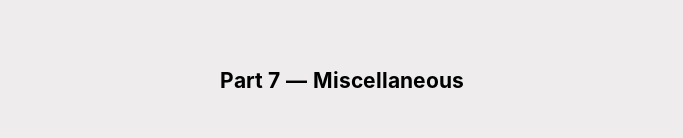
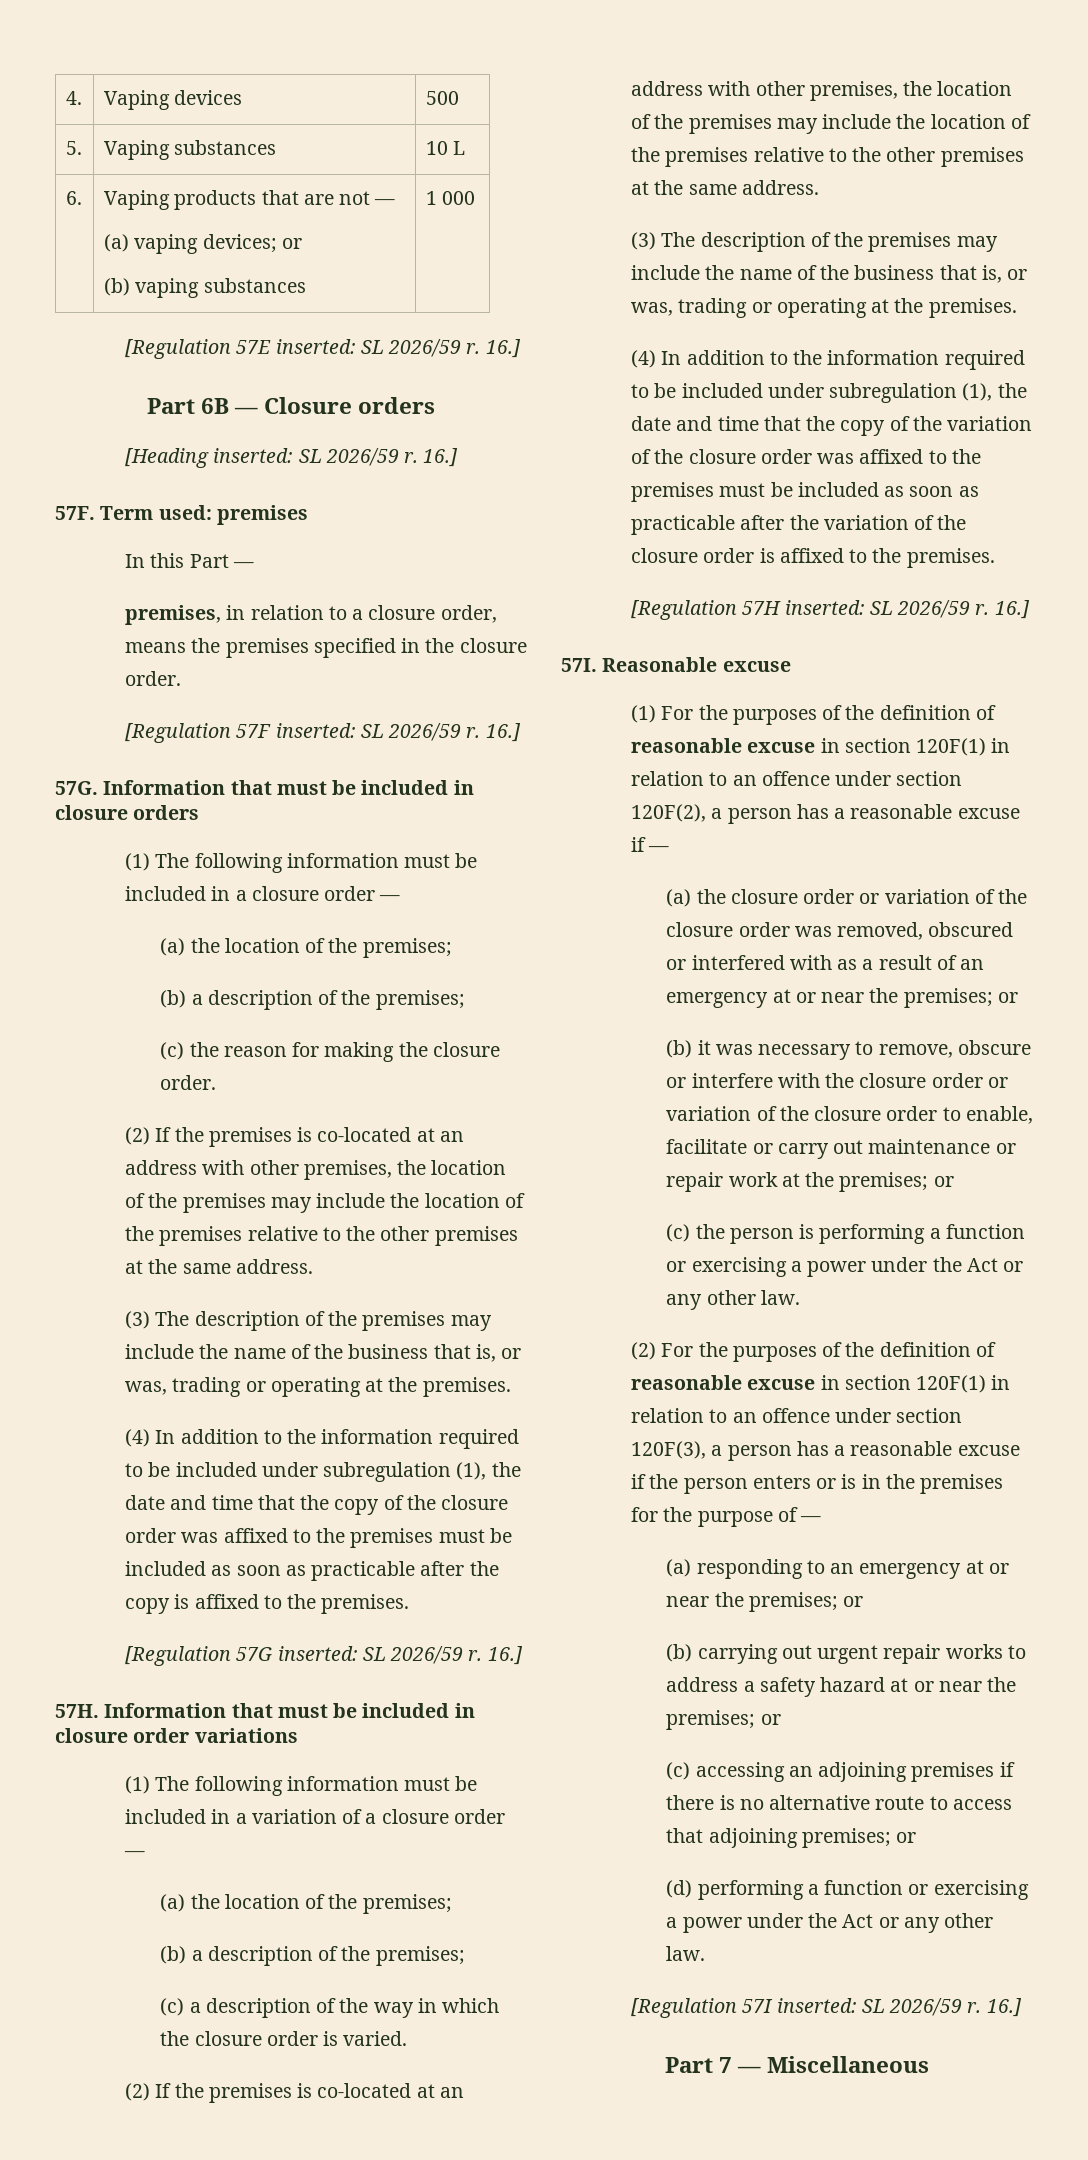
(219, 80) none -> [65,91,82,105] [103,90,243,110] [425,91,459,105] [65,141,82,155] [103,140,277,160] [425,141,466,155] [65,191,82,205] [103,190,396,210] [103,234,302,254] [103,278,306,298] [425,191,476,205] [125,339,521,359] [146,397,436,414] [125,448,459,468] [55,505,308,525] [125,553,254,568] [125,605,497,625] [125,638,527,658] [125,671,182,686] [125,723,521,743] [55,780,474,795] [55,805,200,820] [125,853,478,873] [125,886,401,901] [160,938,452,958] [160,990,465,1010] [160,1042,500,1062] [160,1075,217,1090] [125,1127,465,1147] [125,1160,507,1180] [125,1193,526,1213] [125,1226,518,1246] [125,1259,313,1274] [125,1311,492,1331] [125,1344,522,1362] [125,1377,511,1397] [125,1429,519,1449] [125,1462,521,1482] [125,1495,509,1515] [125,1528,513,1548] [125,1561,499,1581] [125,1594,410,1614] [125,1646,523,1666] [55,1703,475,1718] [55,1728,298,1743] [125,1776,478,1796] [125,1809,506,1824] [124,1851,146,1857] [160,1894,452,1914] [160,1946,465,1966] [160,1998,500,2018] [160,2031,408,2046] [125,2083,465,2103] [631,81,1013,101] [631,114,1032,134] [631,147,1024,167] [631,180,819,195] [631,232,998,252] [631,265,1028,283] [631,298,1017,318] [631,350,1025,370] [631,383,1027,403] [631,416,1033,436] [631,449,982,464] [631,482,979,502] [631,515,967,535] [631,548,995,568] [631,600,1030,620] [561,657,791,672] [631,705,997,725] [631,738,1011,756] [631,771,963,786] [631,804,1020,824] [631,837,670,852] [666,889,1028,907] [666,922,1014,940] [666,955,985,970] [666,988,1018,1008] [666,1040,1031,1060] [666,1073,1008,1088] [666,1106,1033,1124] [666,1139,1016,1159] [666,1172,954,1192] [666,1224,1025,1244] [666,1257,1024,1277] [666,1290,800,1310] [631,1342,997,1362] [631,1375,1011,1393] [631,1408,963,1423] [631,1441,1020,1461] [631,1474,1004,1494] [631,1507,822,1527] [666,1559,1009,1579] [666,1592,864,1612] [666,1644,1026,1664] [666,1677,1017,1697] [666,1710,781,1730] [666,1762,1015,1782] [666,1795,1012,1810] [666,1828,917,1848] [666,1880,1029,1900] [666,1913,994,1933] [666,1946,706,1961] [631,1998,1022,2018] 4. | Vaping devices | 500 // 5. | Vaping substances | 10 L // 6. | Vaping products that are not — // (a) vaping devices; or // (b) vaping substances | 1 000 // [Regulation 57E inserted: SL 2026/59 r. 16.] // Part 6B — Closure orders // [Heading inserted: SL 2026/59 r. 16.] // 57F. Term used: premises // In this Part — // premises, in relation to a closure order, means the premises specified in the closure order. // [Regulation 57F inserted: SL 2026/59 r. 16.] // 57G. Information that must be included in closure orders // (1) The following information must be included in a closure order — // (a) the location of the premises; // (b) a description of the premises; // (c) the reason for making the closure order. // (2) If the premises is co-located at an address with other premises, the location of the premises may include the location of the premises relative to the other premises at the same address. // (3) The description of the premises may include the name of the business that is, or was, trading or operating at the premises. // (4) In addition to the information required to be included under subregulation (1), the date and time that the copy of the closure order was affixed to the premises must be included as soon as practicable after the copy is affixed to the premises. // [Regulation 57G inserted: SL 2026/59 r. 16.] // 57H. Information that must be included in closure order variations // (1) The following information must be included in a variation of a closure order — // (a) the location of the premises; // (b) a description of the premises; // (c) a description of the way in which the closure order is varied. // (2) If the premises is co-located at an address with other premises, the location of the premises may include the location of the premises relative to the other premises at the same address. // (3) The description of the premises may include the name of the business that is, or was, trading or operating at the premises. // (4) In addition to the information required to be included under subregulation (1), the date and time that the copy of the variation of the closure order was affixed to the premises must be included as soon as practicable after the variation of the closure order is affixed to the premises. // [Regulation 57H inserted: SL 2026/59 r. 16.] // 57I. Reasonable excuse // (1) For the purposes of the definition of reasonable excuse in section 120F(1) in relation to an offence under section 120F(2), a person has a reasonable excuse if — // (a) the closure order or variation of the closure order was removed, obscured or interfered with as a result of an emergency at or near the premises; or // (b) it was necessary to remove, obscure or interfere with the closure order or variation of the closure order to enable, facilitate or carry out maintenance or repair work at the premises; or // (c) the person is performing a function or exercising a power under the Act or any other law. // (2) For the purposes of the definition of reasonable excuse in section 120F(1) in relation to an offence under section 120F(3), a person has a reasonable excuse if the person enters or is in the premises for the purpose of — // (a) responding to an emergency at or near the premises; or // (b) carrying out urgent repair works to address a safety hazard at or near the premises; or // (c) accessing an adjoining premises if there is no alternative route to access that adjoining premises; or // (d) performing a function or exercising a power under the Act or any other law. // [Regulation 57I inserted: SL 2026/59 r. 16.] //

